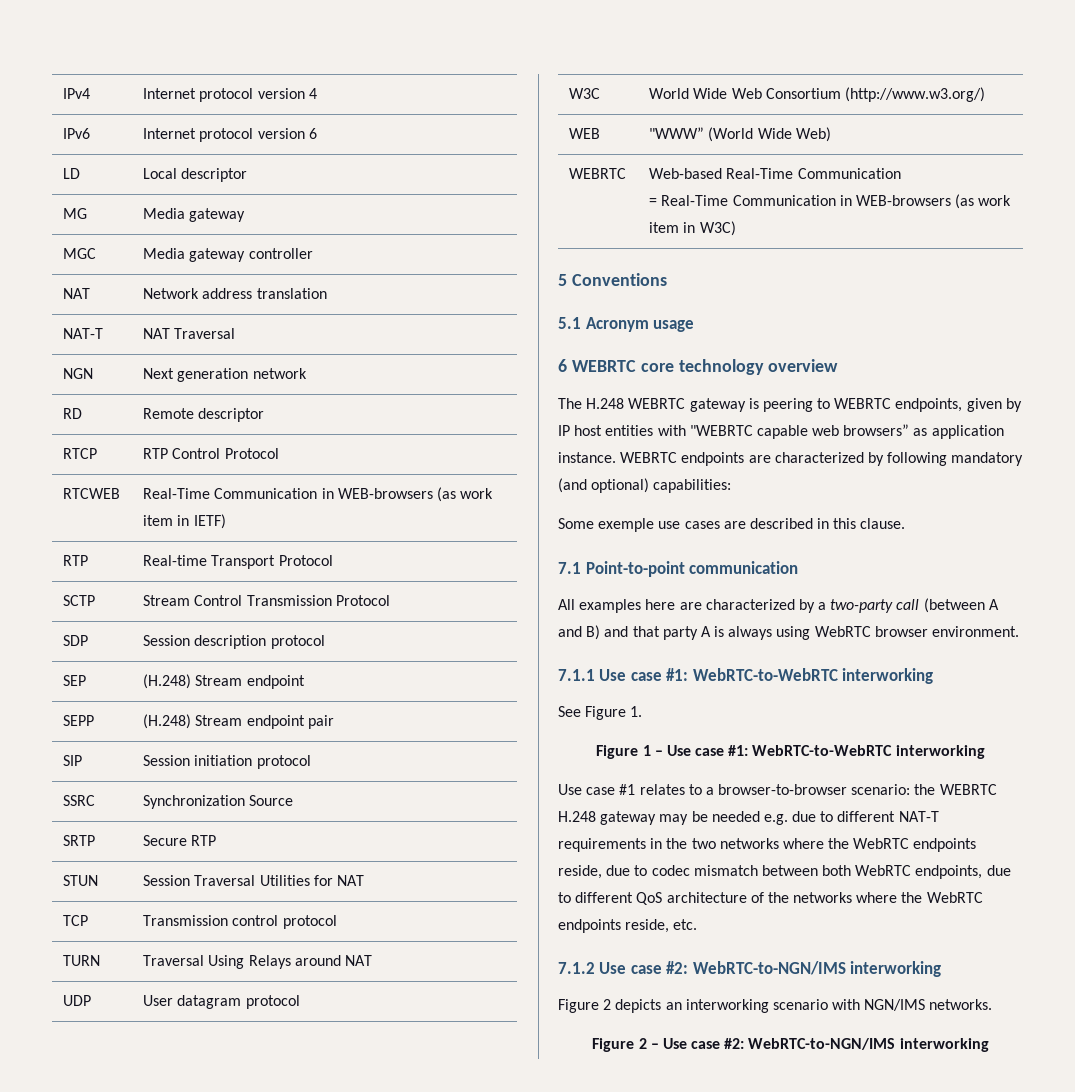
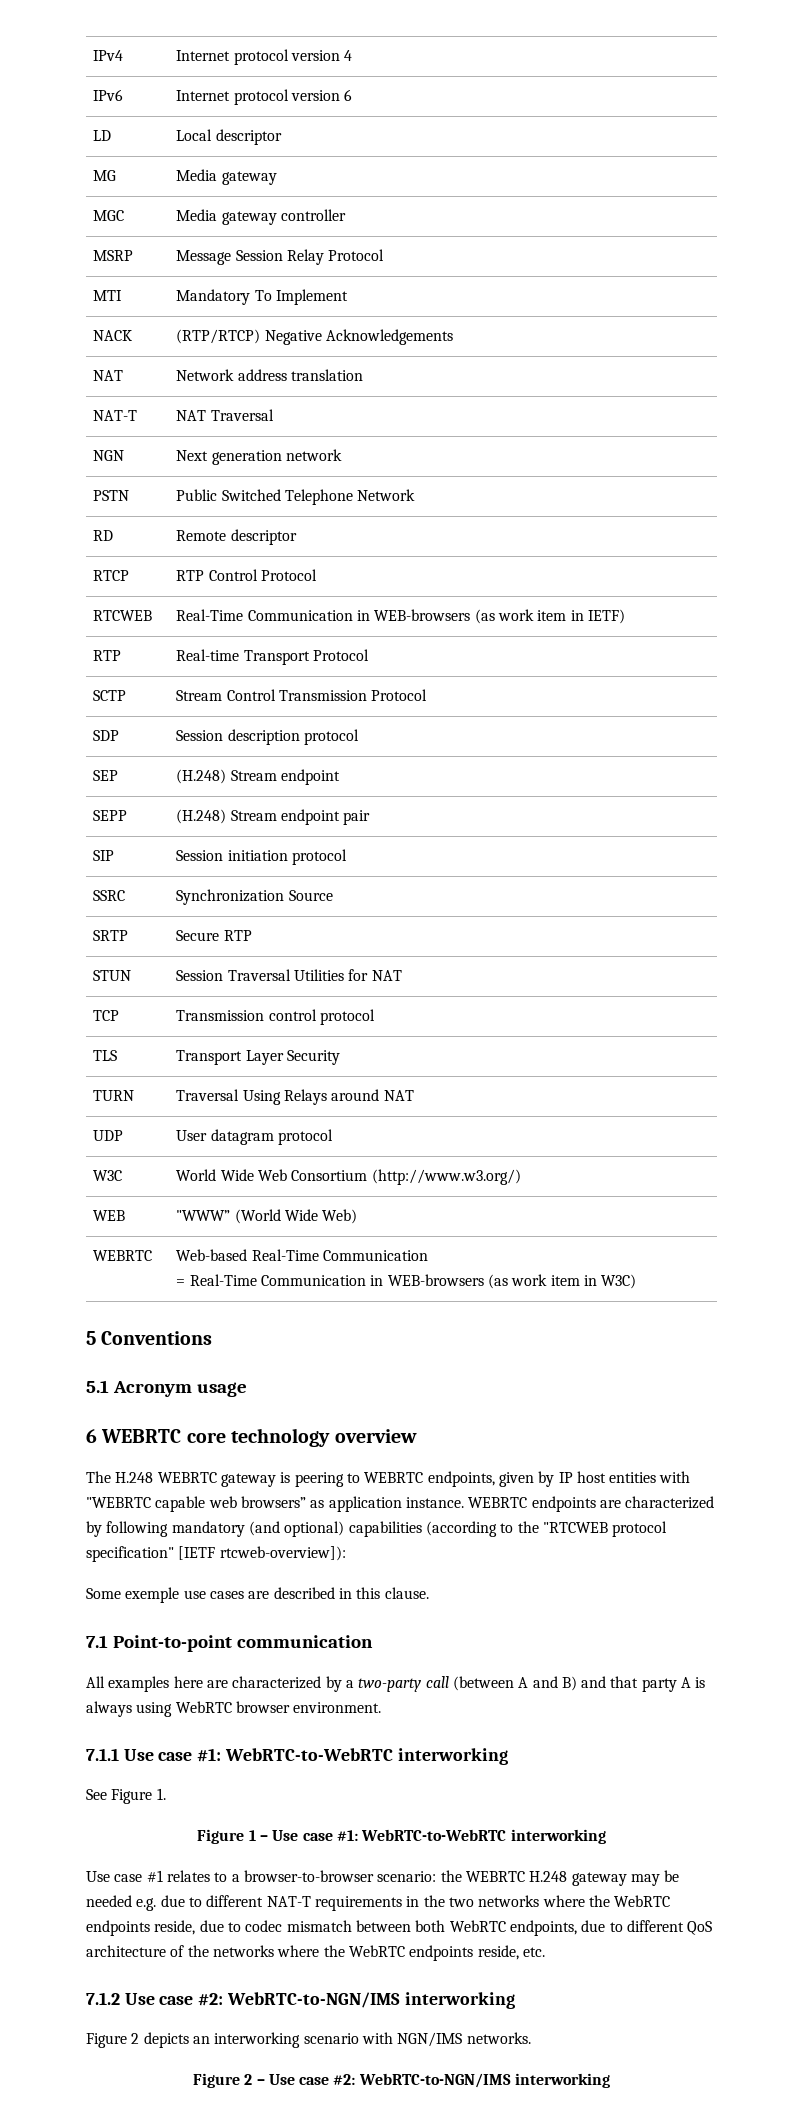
(313, 253) none -> [93,250,134,261] [176,249,385,265] [93,290,123,301] [176,289,349,305] [93,330,133,341] [176,329,454,345] // MSRP | Message Session Relay Protocol // MTI | Mandatory To Implement // NACK | (RTP/RTCP) Negative Acknowledgements
(307, 373) none -> [93,490,130,501] [176,489,416,505] // PSTN | Public Switched Telephone Network
(337, 922) none -> [93,1050,118,1061] [176,1050,341,1065] // TLS | Transport Layer Security
[653,479,732,493] capabilities: -> [348,1521,668,1537] [86,1546,346,1562] capabilities (according to the "RTCWEB protocol specification" [IETF rtcweb-overview]):

